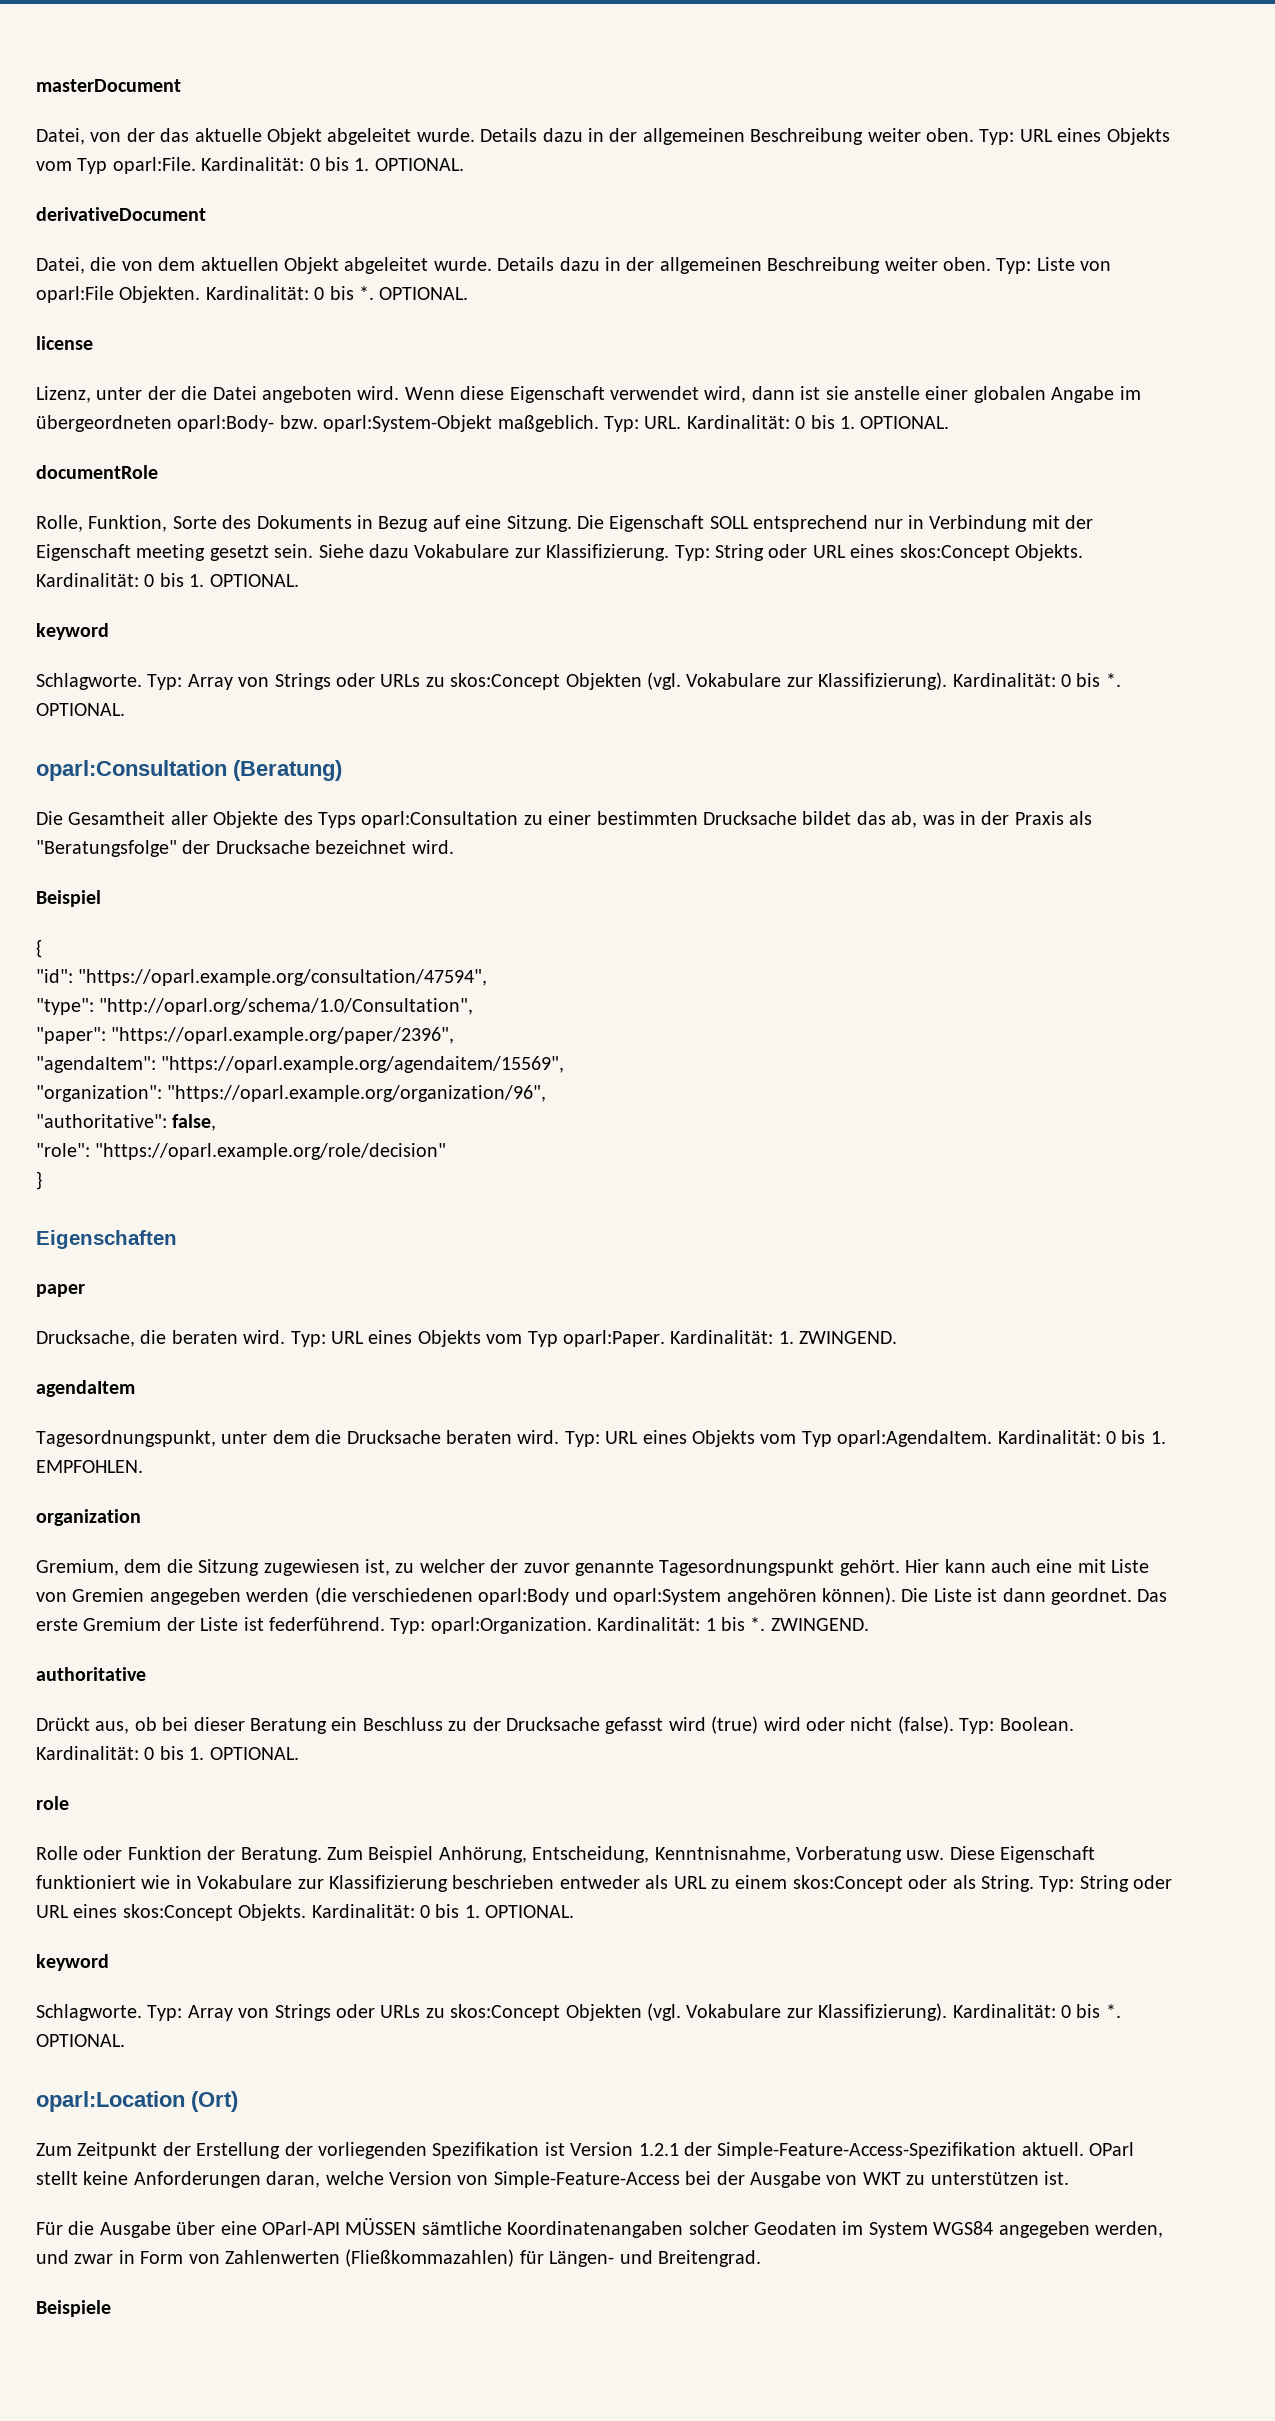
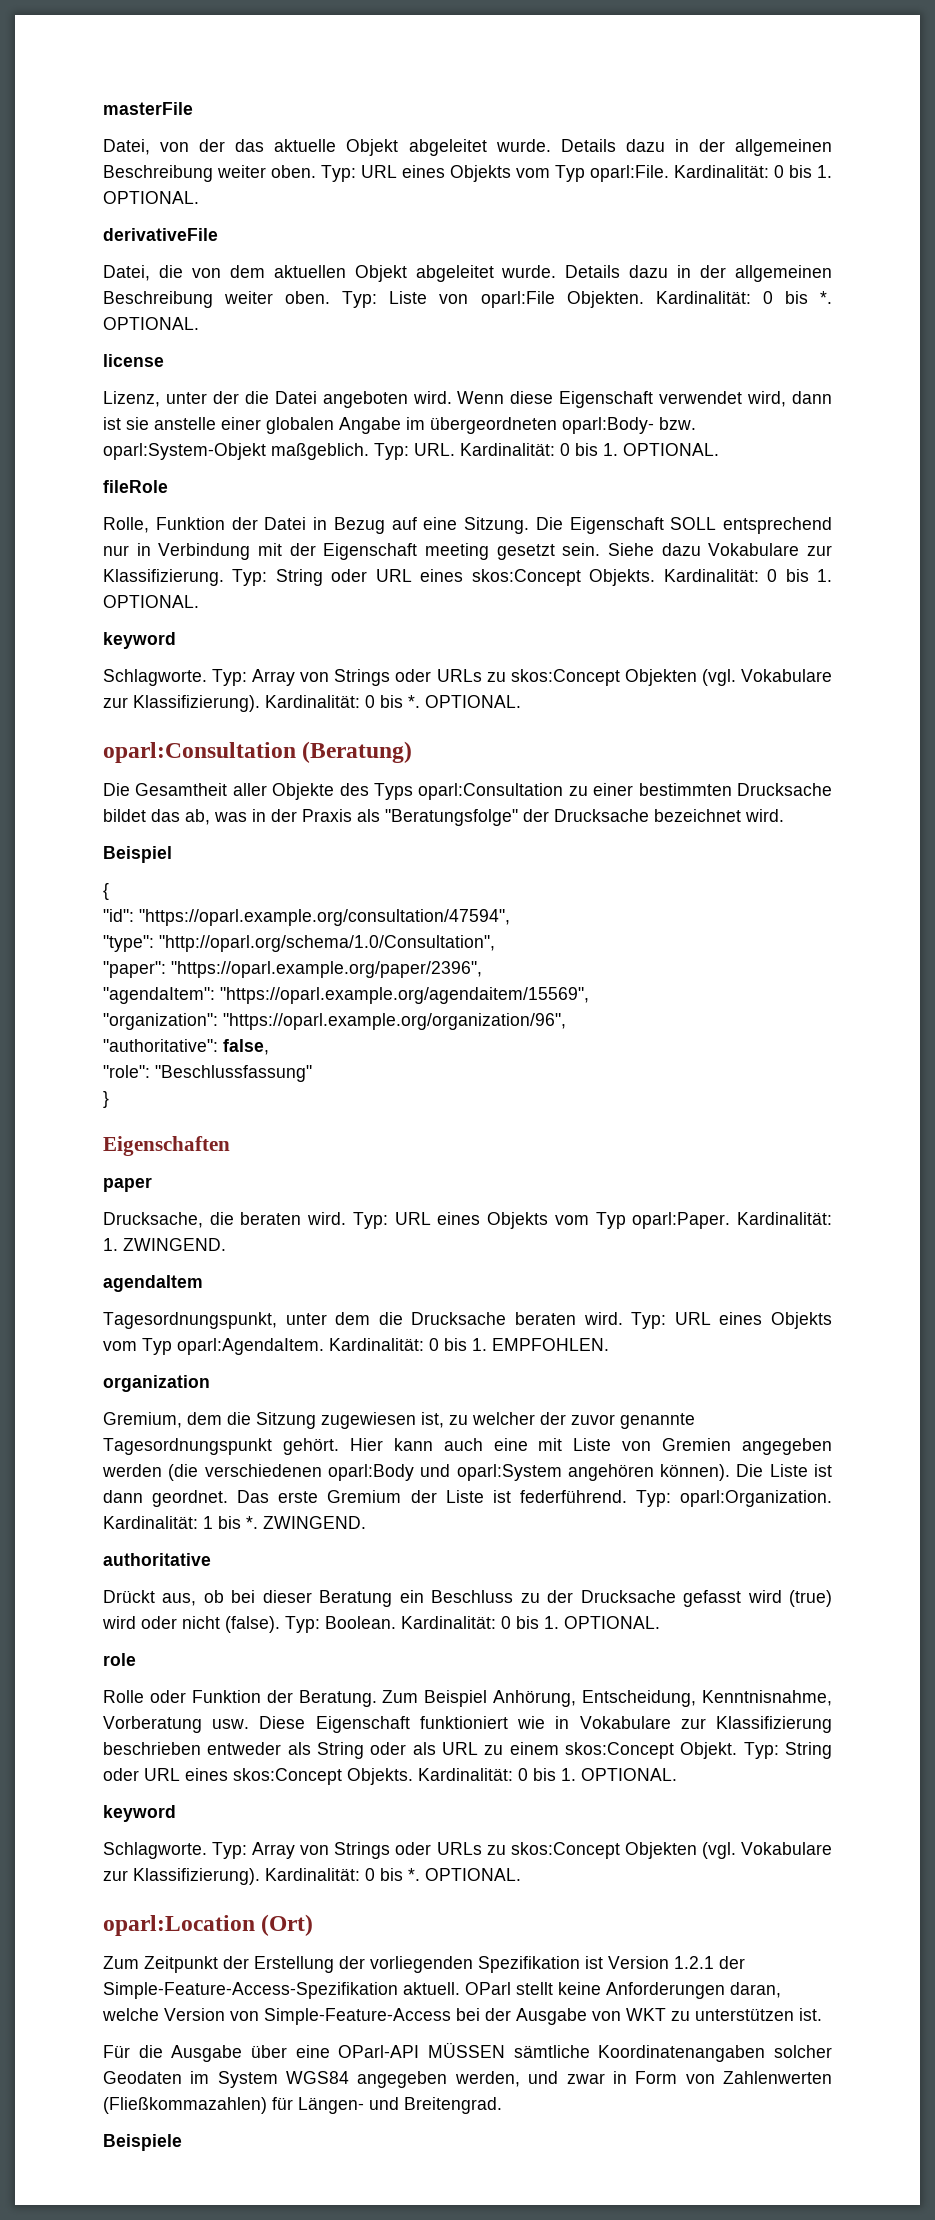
[36,79,181,92] masterDocument -> [103,102,193,115] masterFile
[36,207,206,221] derivativeDocument -> [103,228,218,241] derivativeFile
[36,465,158,479] documentRole -> [103,480,168,493] fileRole
[88,515,352,532] Funktion, Sorte des Dokuments -> [155,517,307,530] Funktion der Datei
[95,1143,447,1160] "https://oparl.example.org/role/decision" -> [155,1065,312,1082] "Beschlussfassung"
(669, 1882) none -> [317,1742,436,1759] String oder als
[908,1875,1034,1892] oder als String. -> [680,1742,738,1759] Objekt.

